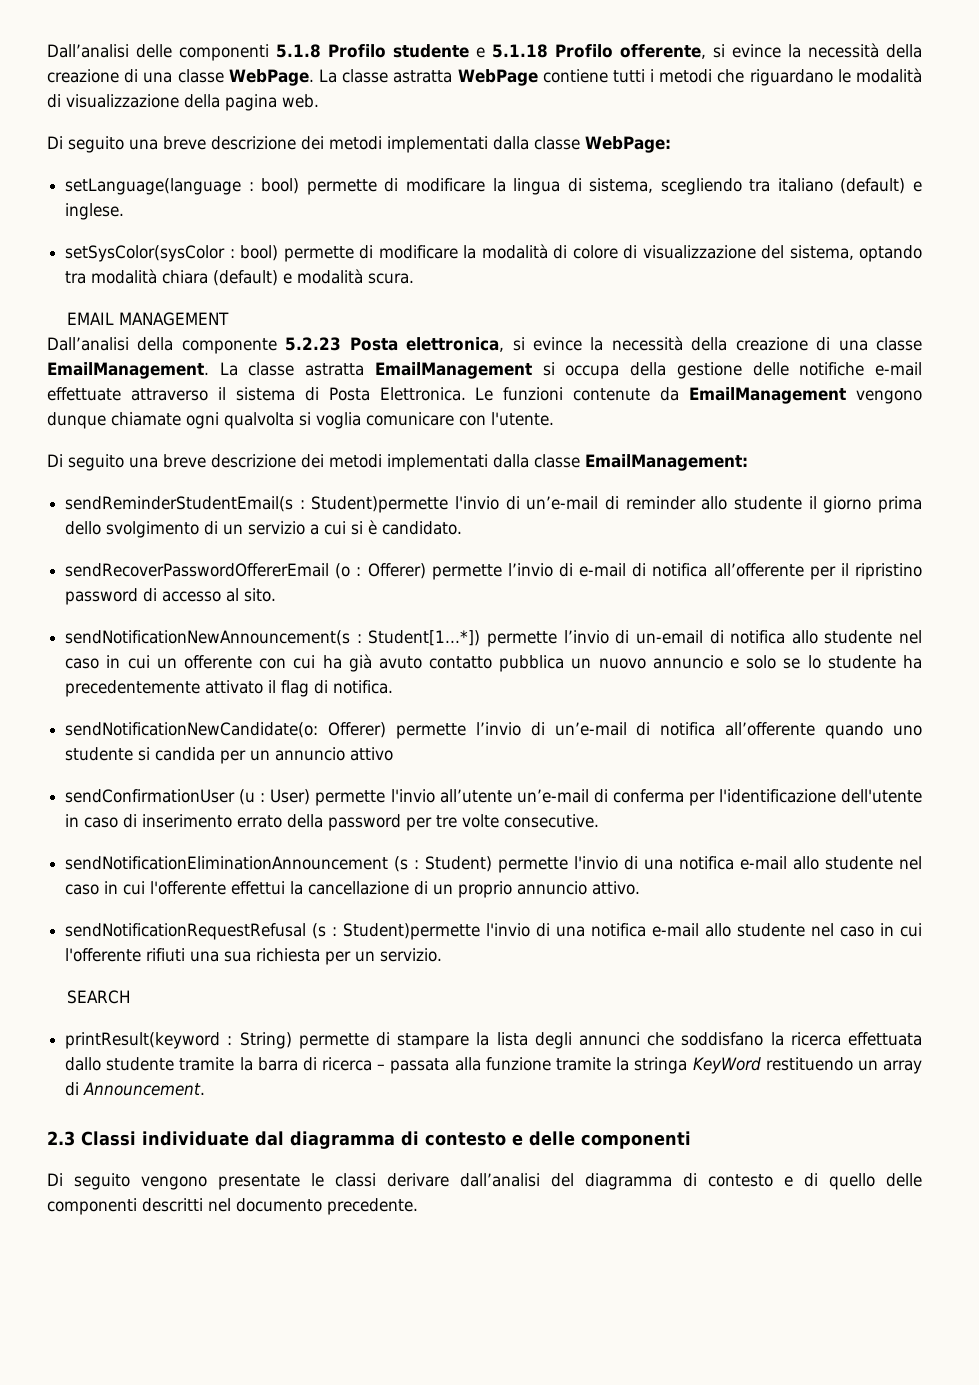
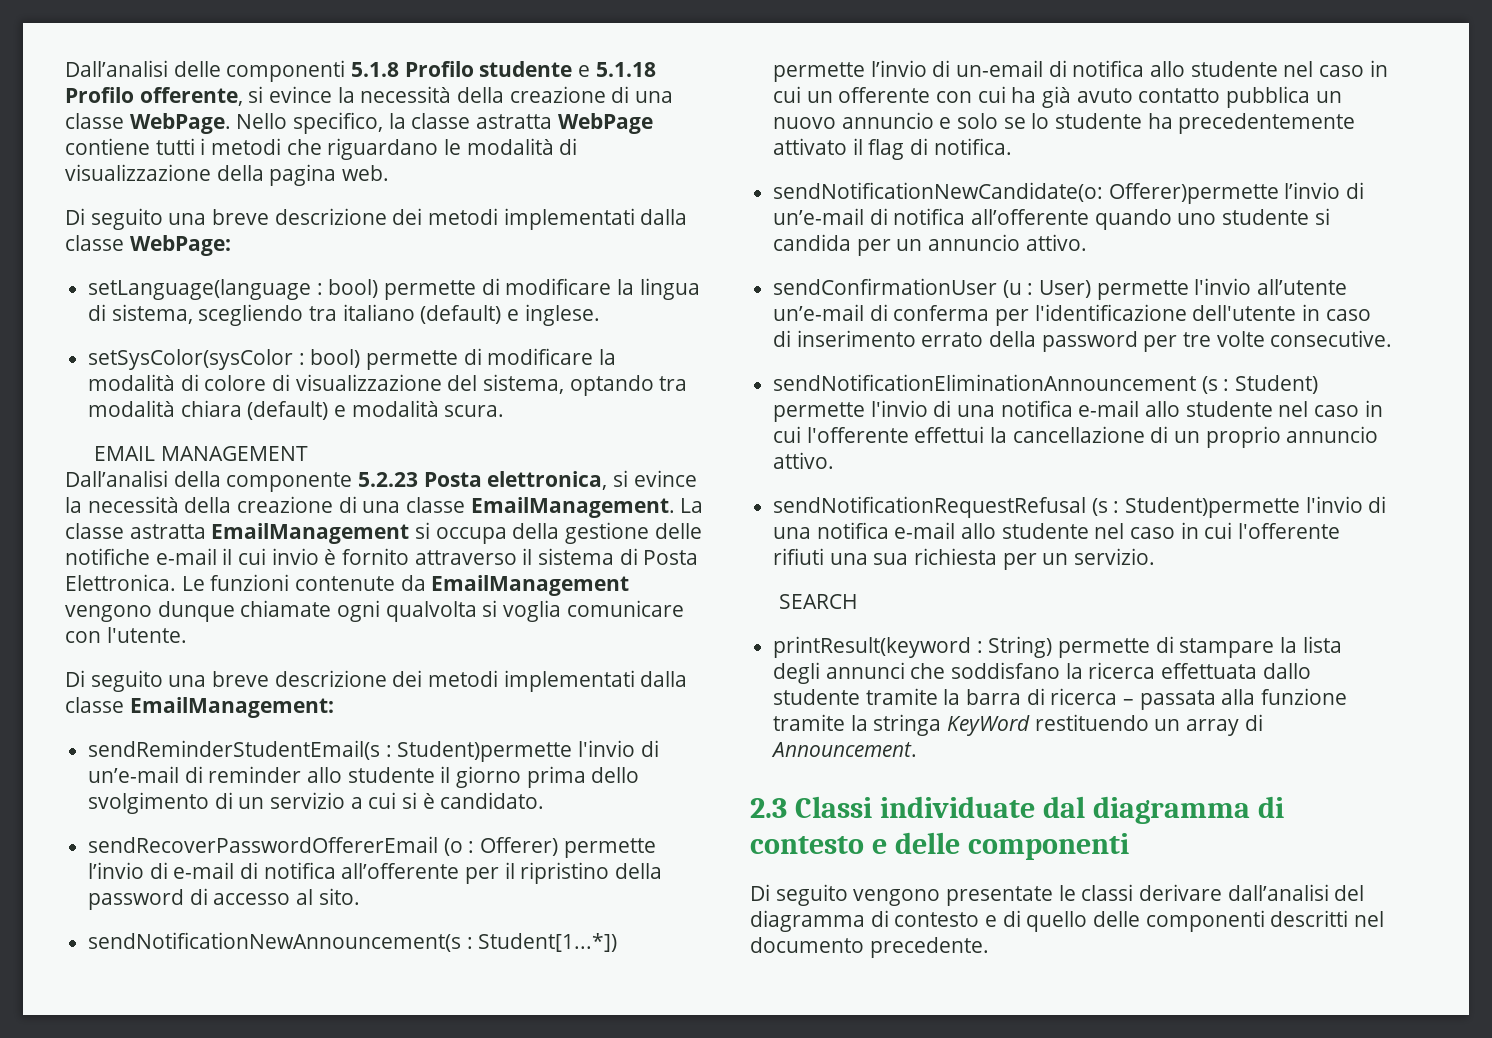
[318,69,337,83] La -> [236,112,406,134] Nello specifico, la
[47,387,121,401] effettuate -> [222,548,410,565] il cui invio è fornito
(922, 571) none -> [615,863,663,879] della
[328,722,466,739] Offerer) permette -> [1108,183,1279,204] Offerer)permette
[350,747,394,761] attivo -> [1025,234,1087,251] attivo.

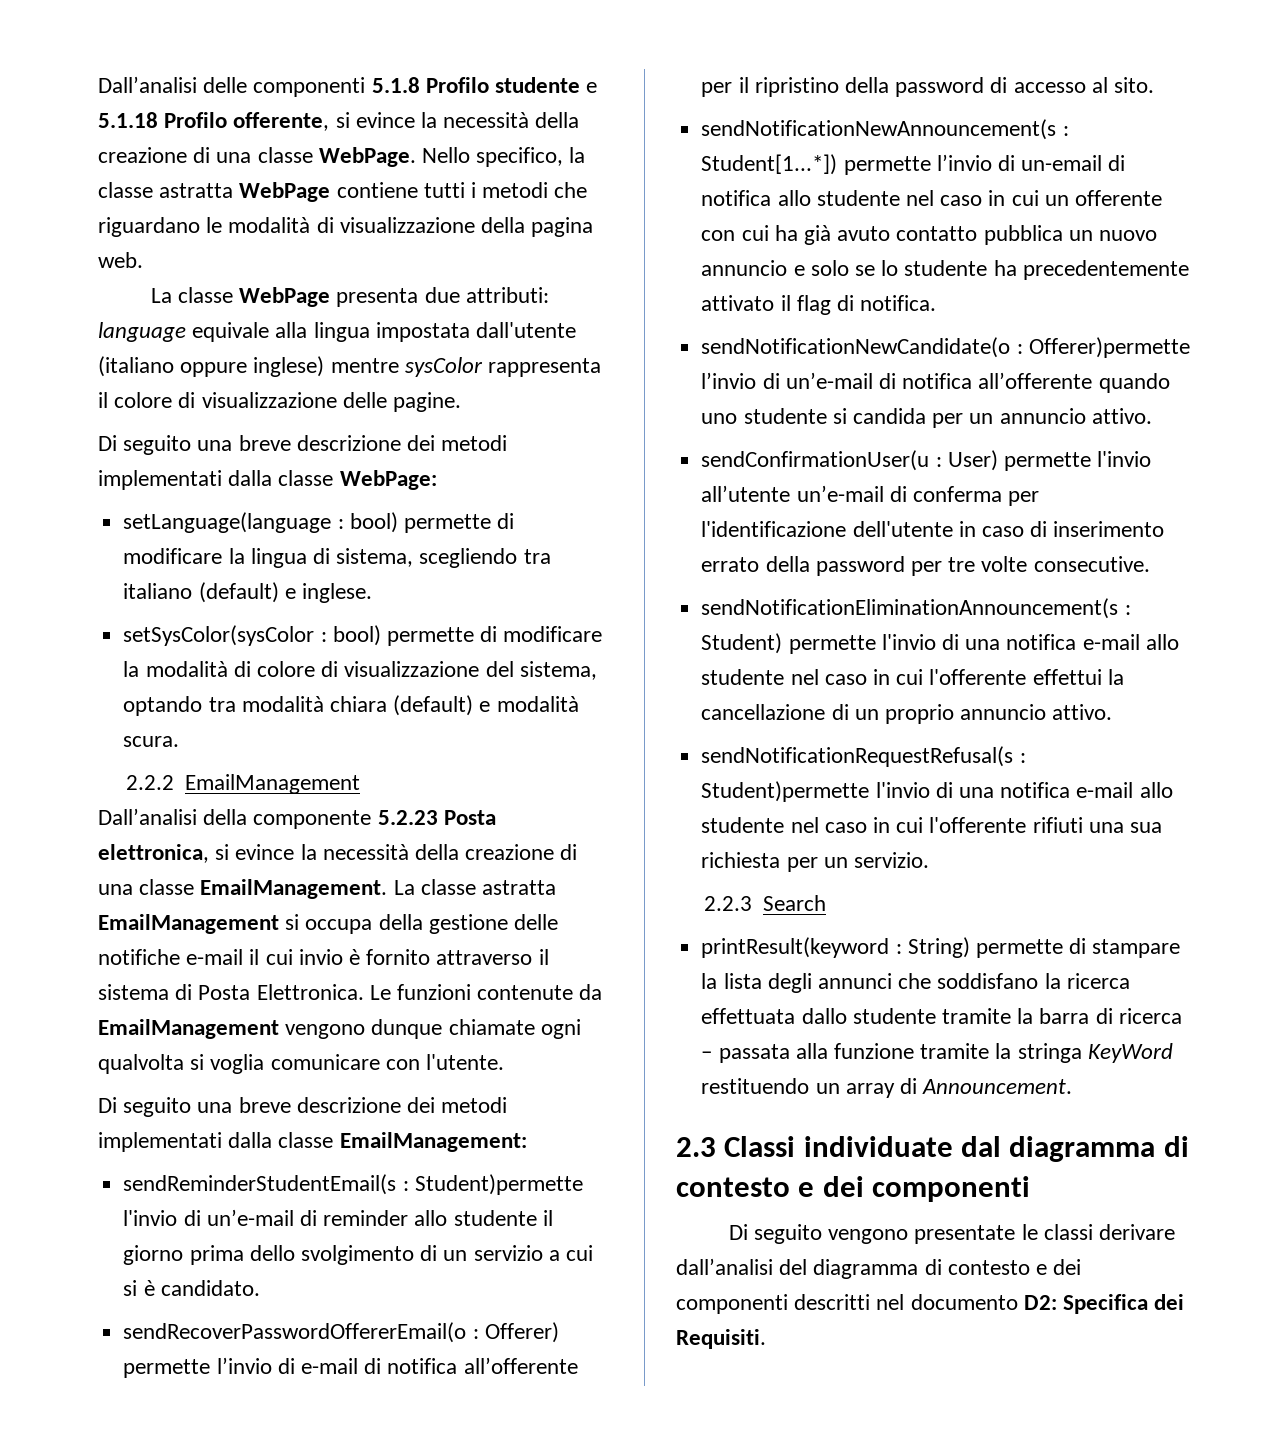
(390, 173) none -> [150,287,549,307] [98,322,577,342] [98,356,602,377] [98,392,462,412] // La classe WebPage presenta due attributi: language equivale alla lingua impostata dall'utente (italiano oppure inglese) mentre sysColor rappresenta il colore di visualizzazione delle pagine.
[94,446,308,461] EMAIL MANAGEMENT -> [125,774,361,794] 2.2.2 EmailManagement
[88,836,463,856] sendRecoverPasswordOffererEmail (o -> [123,1322,467,1343] sendRecoverPasswordOffererEmail(o
[773,182,1104,202] sendNotificationNewCandidate(o: -> [701,337,1023,358] sendNotificationNewCandidate(o :
[773,278,1022,298] sendConfirmationUser (u -> [701,450,930,471] sendConfirmationUser(u
[773,374,1218,394] sendNotificationEliminationAnnouncement (s -> [701,598,1119,619] sendNotificationEliminationAnnouncement(s
[773,496,1108,518] sendNotificationRequestRefusal (s -> [701,746,1014,767] sendNotificationRequestRefusal(s
[779,594,859,609] SEARCH -> [703,895,827,911] 2.2.3 Search
[894,832,960,854] delle -> [822,1176,864,1197] dei
[1002,910,1141,932] di quello delle -> [1053,1259,1082,1275] dei
[869,937,989,958] precedente. -> [1023,1294,1185,1314] [676,1329,766,1349] D2: Specifica dei Requisiti.

